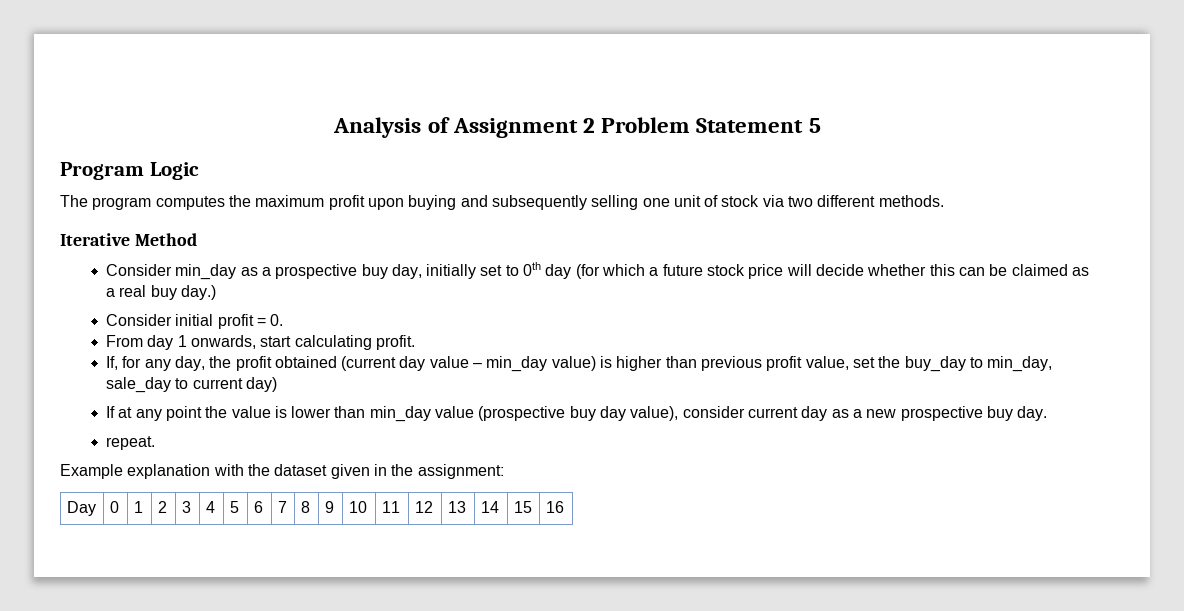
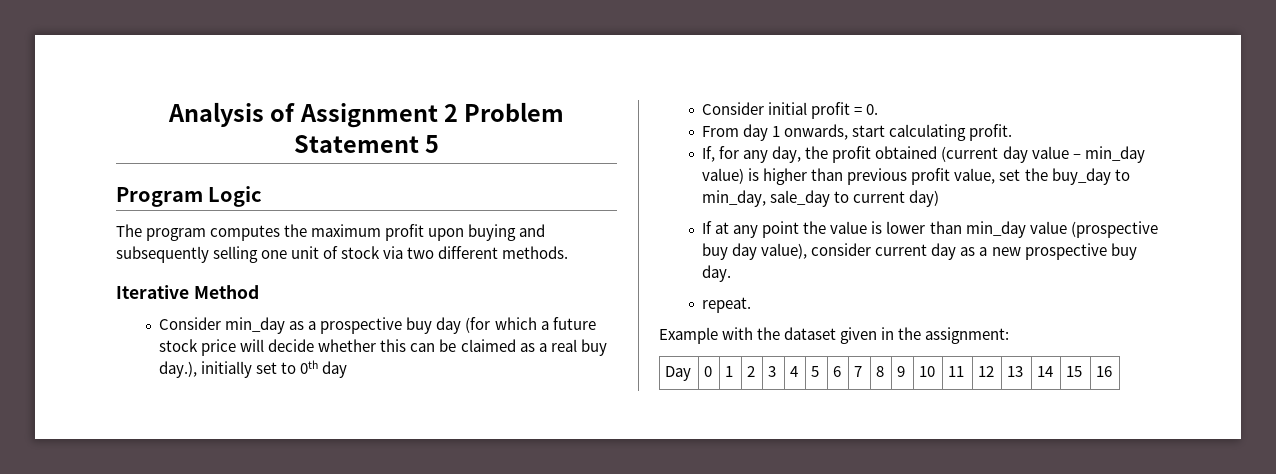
[391,262,542,279] day, initially set to 0th -> (433, 325) none
[180,285,216,300] day.) -> [159,360,348,378] day.), initially set to 0th day
[127,464,211,479] explanation -> (718, 335) none

